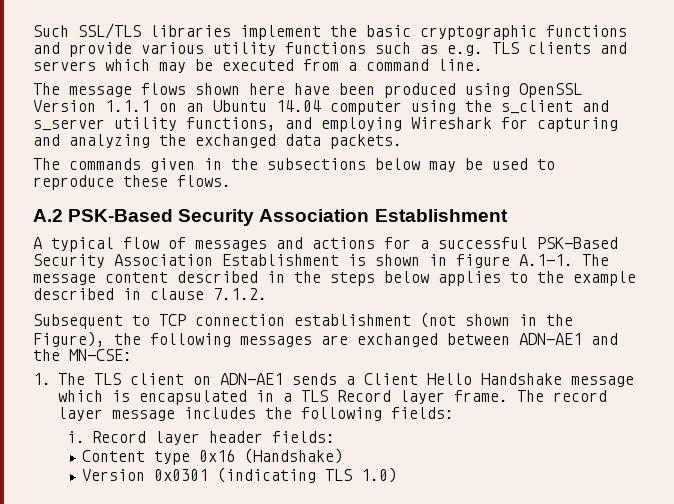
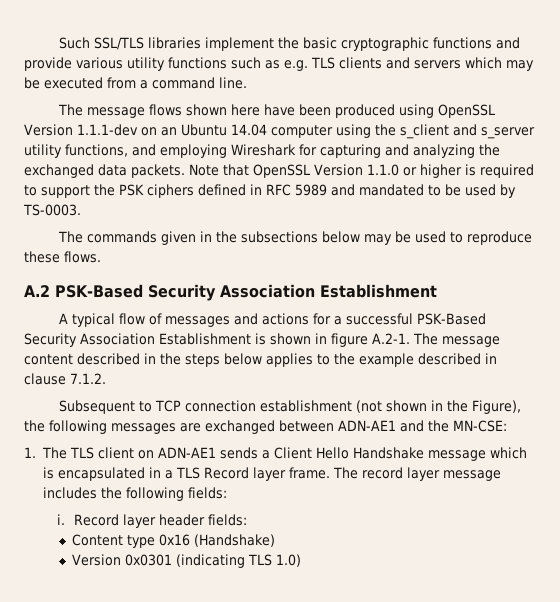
[105,100,150,112] 1.1.1 -> [76,124,138,136] 1.1.1-dev
(402, 141) none -> [189,164,534,178] [24,184,516,198] [23,204,81,216] Note that OpenSSL Version 1.1.0 or higher is required to support the PSK ciphers defined in RFC 5989 and mandated to be used by TS-0003.
[519,254,573,266] A.1-1. -> [372,333,410,344] A.2-1.

